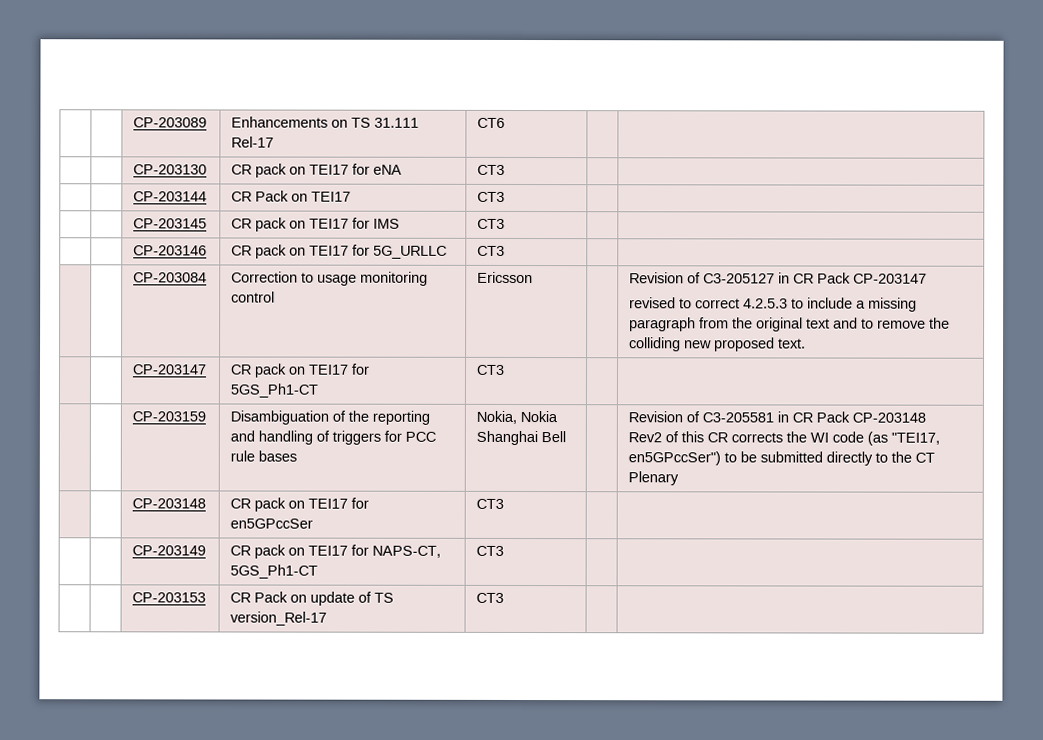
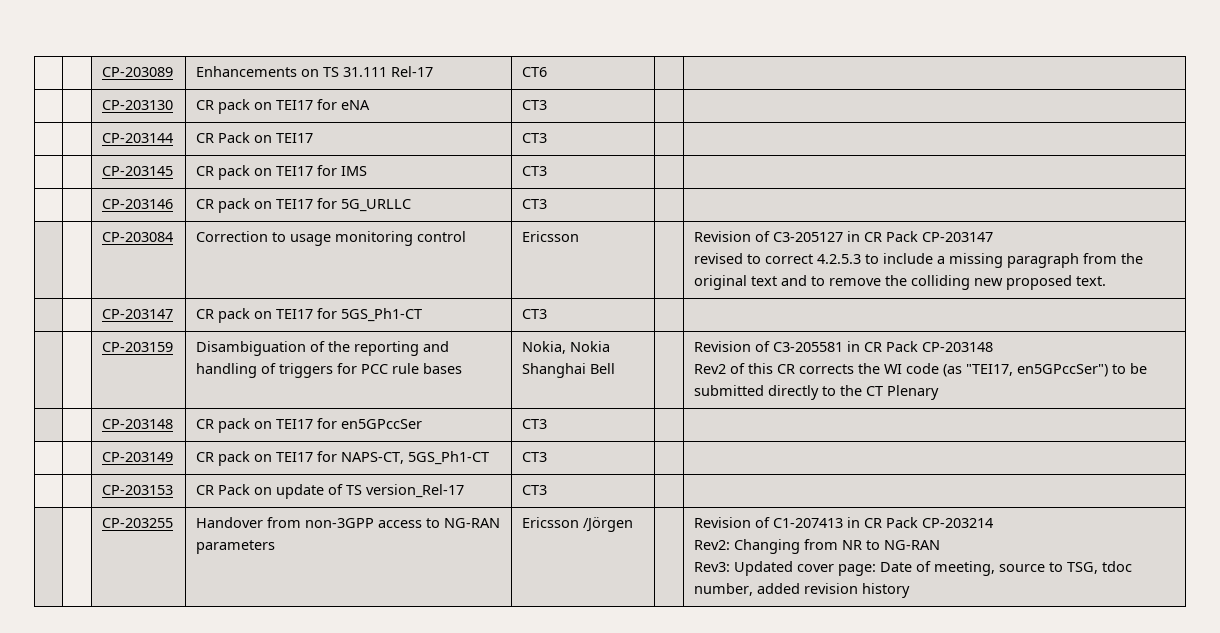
(504, 597) none -> [101,518,173,528] [195,517,500,528] [195,540,275,554] [521,517,633,532] [693,517,993,528] [693,539,940,554] [693,561,1132,576] [693,583,910,598] // | | CP-203255 | Handover from non-3GPP access to NG-RAN parameters | Ericsson /Jörgen | | Revision of C1-207413 in CR Pack CP-203214 // Rev2: Changing from NR to NG-RAN // Rev3: Updated cover page: Date of meeting, source to TSG, tdoc number, added revision history

